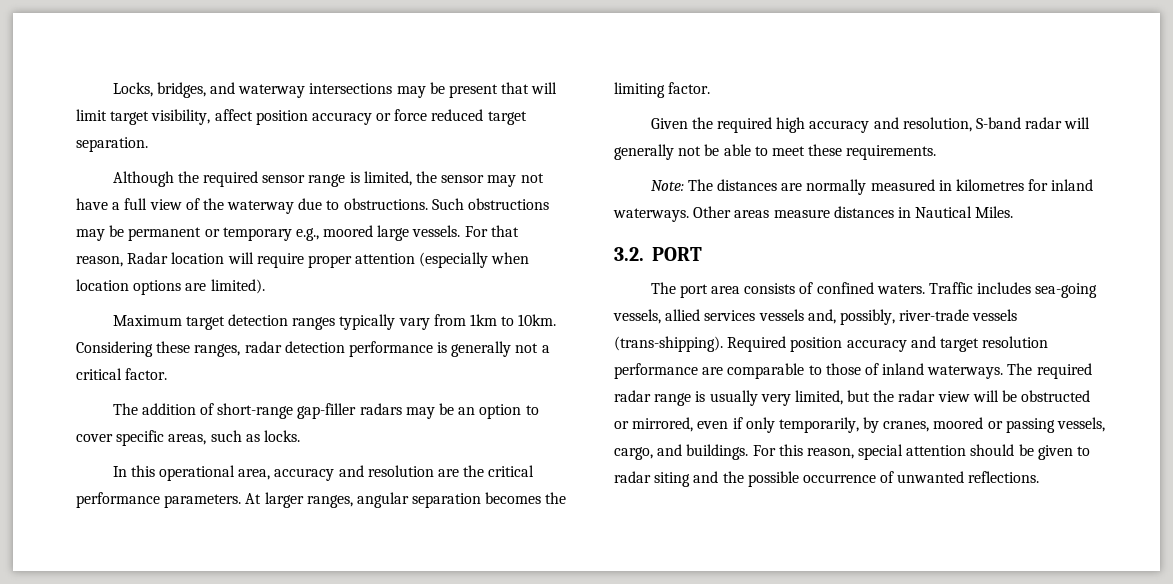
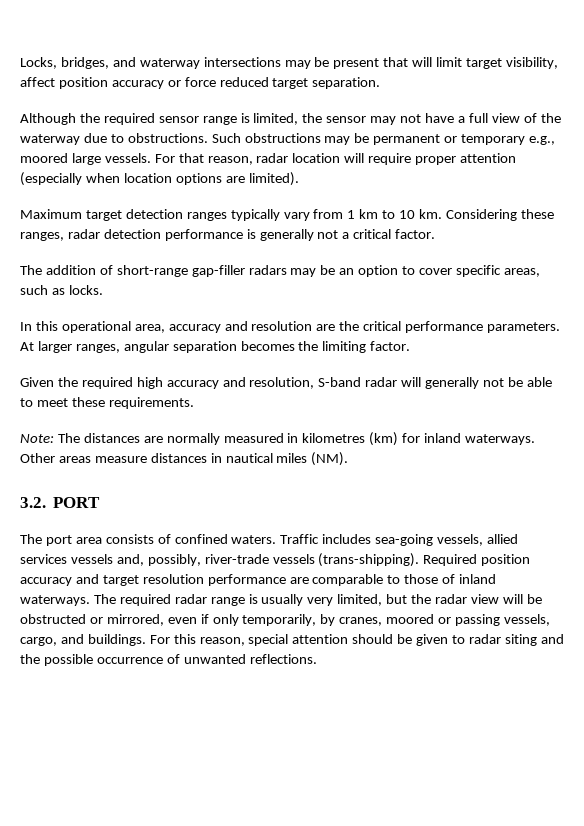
[127,252,169,264] Radar -> [256,153,289,163] radar
[470,314,557,326] 1km to 10km. -> [347,209,443,219] 1 km to 10 km.
(1025, 185) none -> [369,432,399,446] (km)
[915,206,1014,218] Nautical Miles. -> [225,452,349,466] nautical miles (NM).

